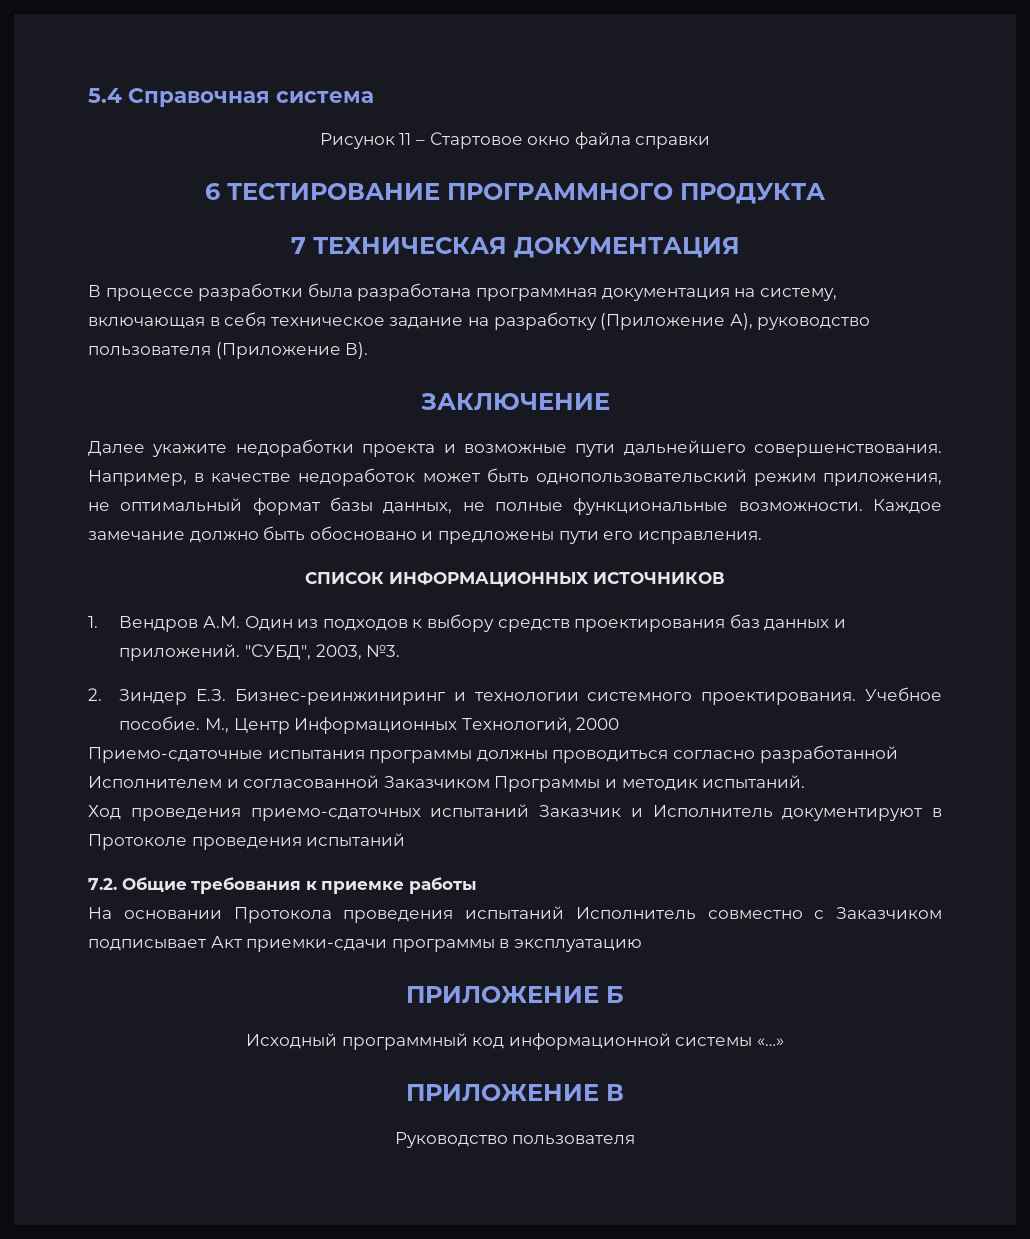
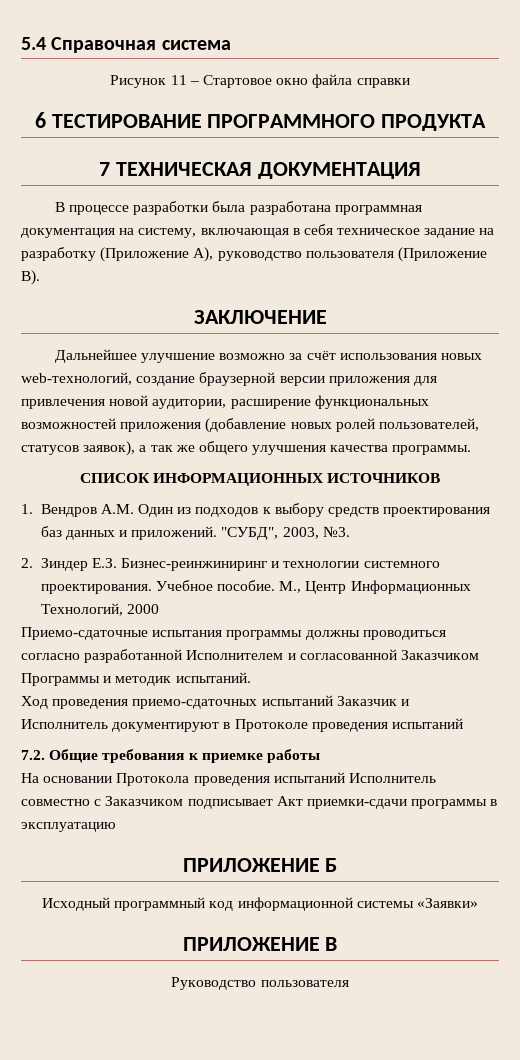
[88,439,942,457] [88,468,942,486] [88,497,942,515] [88,526,762,544] Далее укажите недоработки проекта и возможные пути дальнейшего совершенствования. Например, в качестве недоработок может быть однопользовательский режим приложения, не оптимальный формат базы данных, не полные функциональные возможности. Каждое замечание должно быть обосновано и предложены пути его исправления. -> [54,349,482,363] [21,372,437,386] [21,395,429,409] [21,418,479,433] [21,441,472,456] Дальнейшее улучшение возможно за счёт использования новых web-технологий, создание браузерной версии приложения для привлечения новой аудитории, расширение функциональных возможностей приложения (добавление новых ролей пользователей, статусов заявок), а так же общего улучшения качества программы.
[756,1038,784,1046] «…» -> [416,898,478,908] «Заявки»

